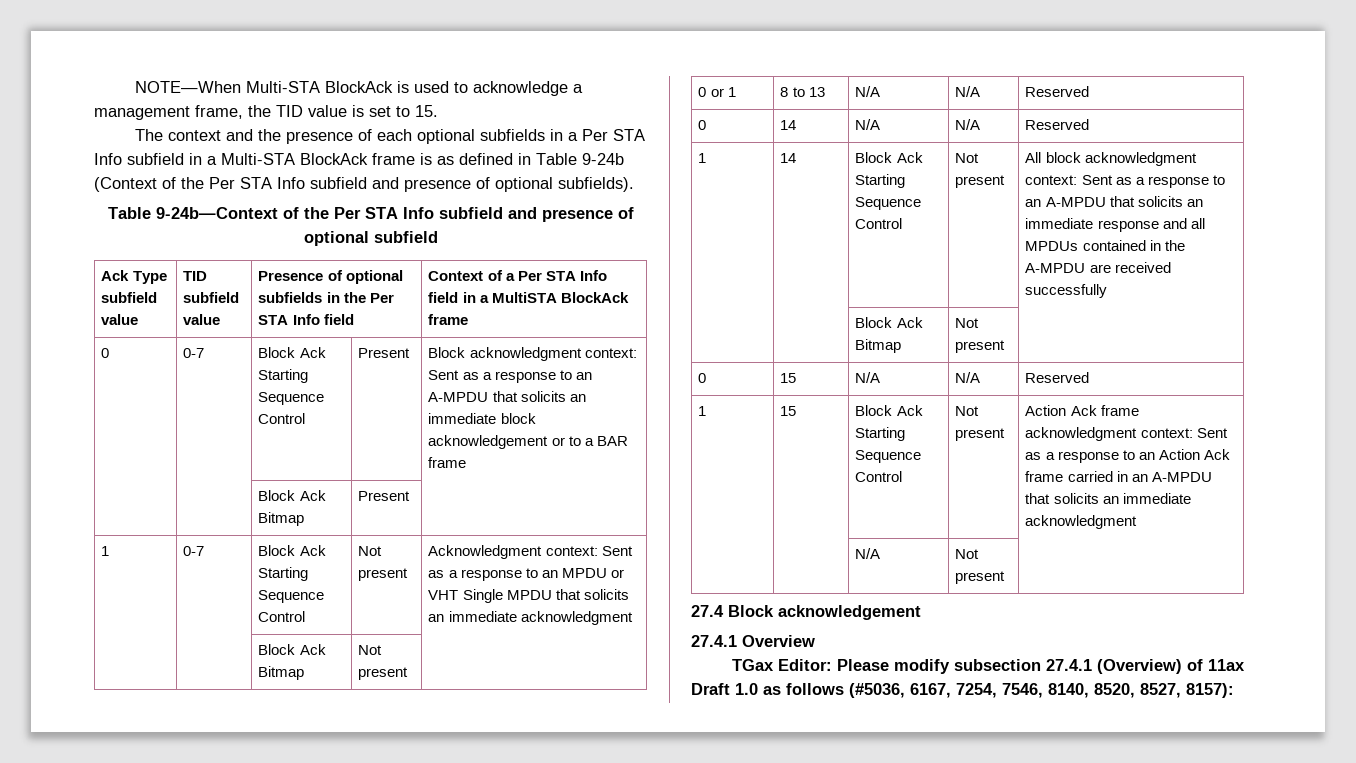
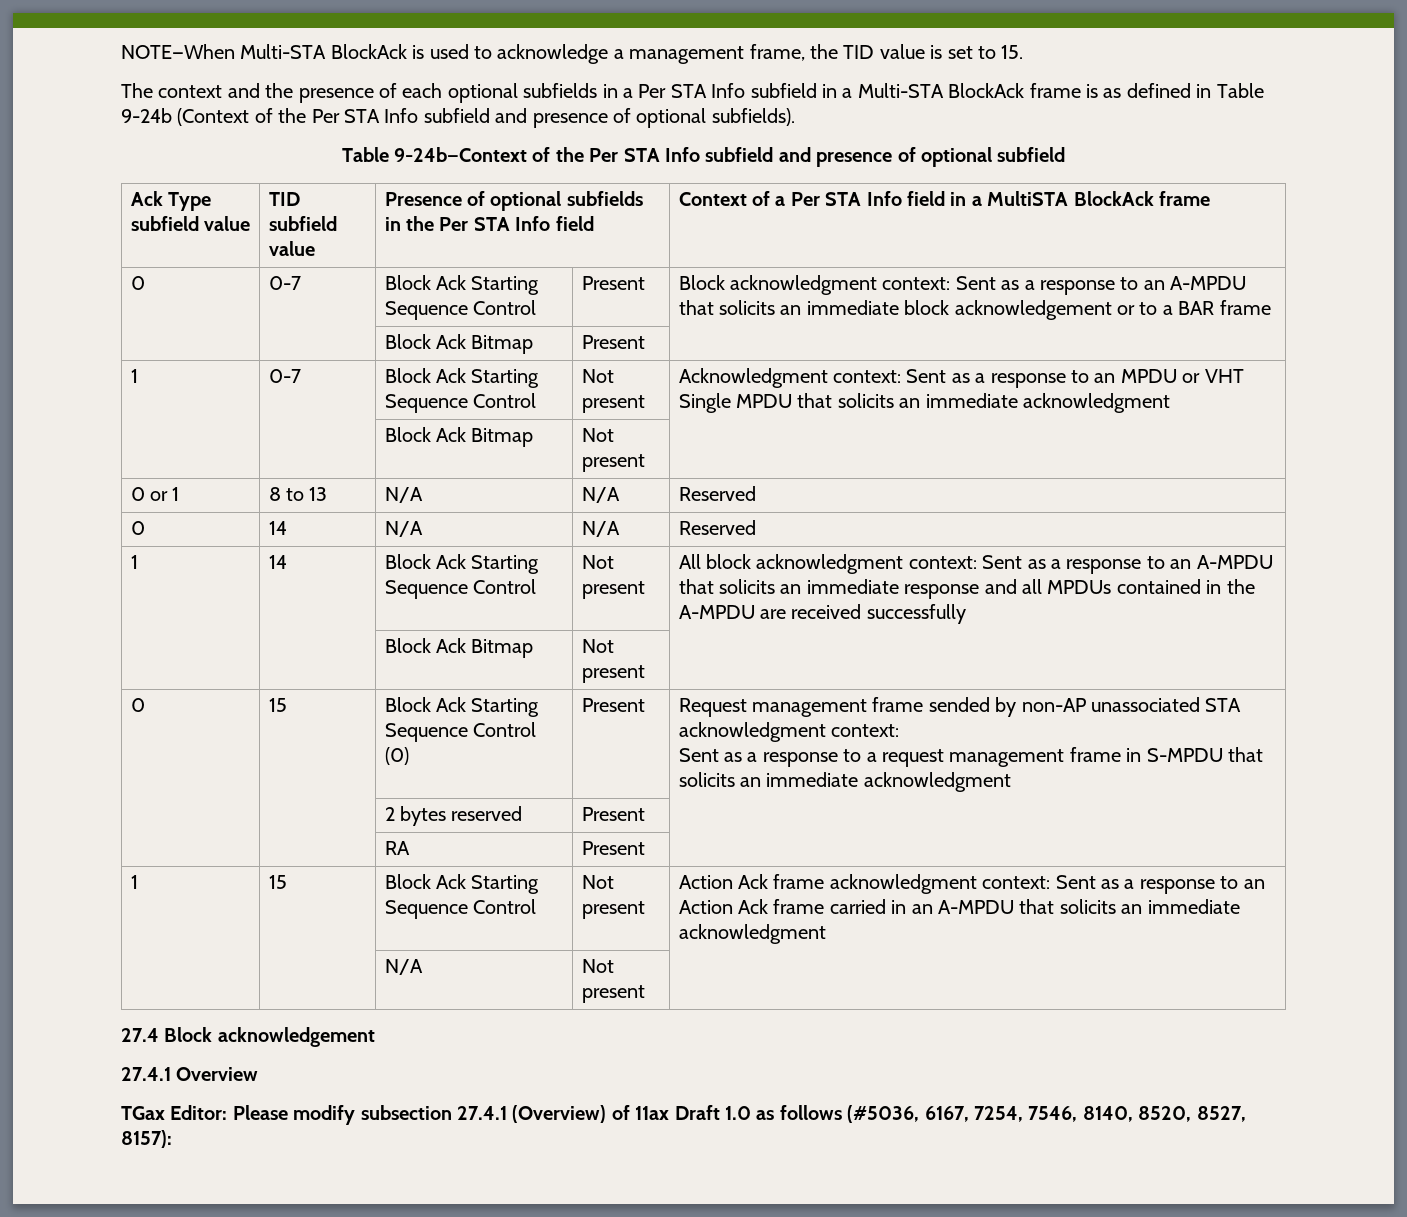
[855,372,881,383] [955,372,981,383] [1025,372,1090,383] N/A | N/A | Reserved -> [384,697,540,717] [384,722,537,742] [384,747,409,765] [581,698,645,712] [678,697,1242,717] [678,722,900,742] [678,747,1264,767] [678,772,1011,792] [384,806,523,826] [581,807,645,821] [384,841,410,855] [581,841,645,855] Block Ack Starting Sequence Control (0) | Present | Request management frame sended by non-AP unassociated STA acknowledgment context: // Sent as a response to a request management frame in S-MPDU that solicits an immediate acknowledgment // | | 2 bytes reserved | Present | // | | RA | Present |

